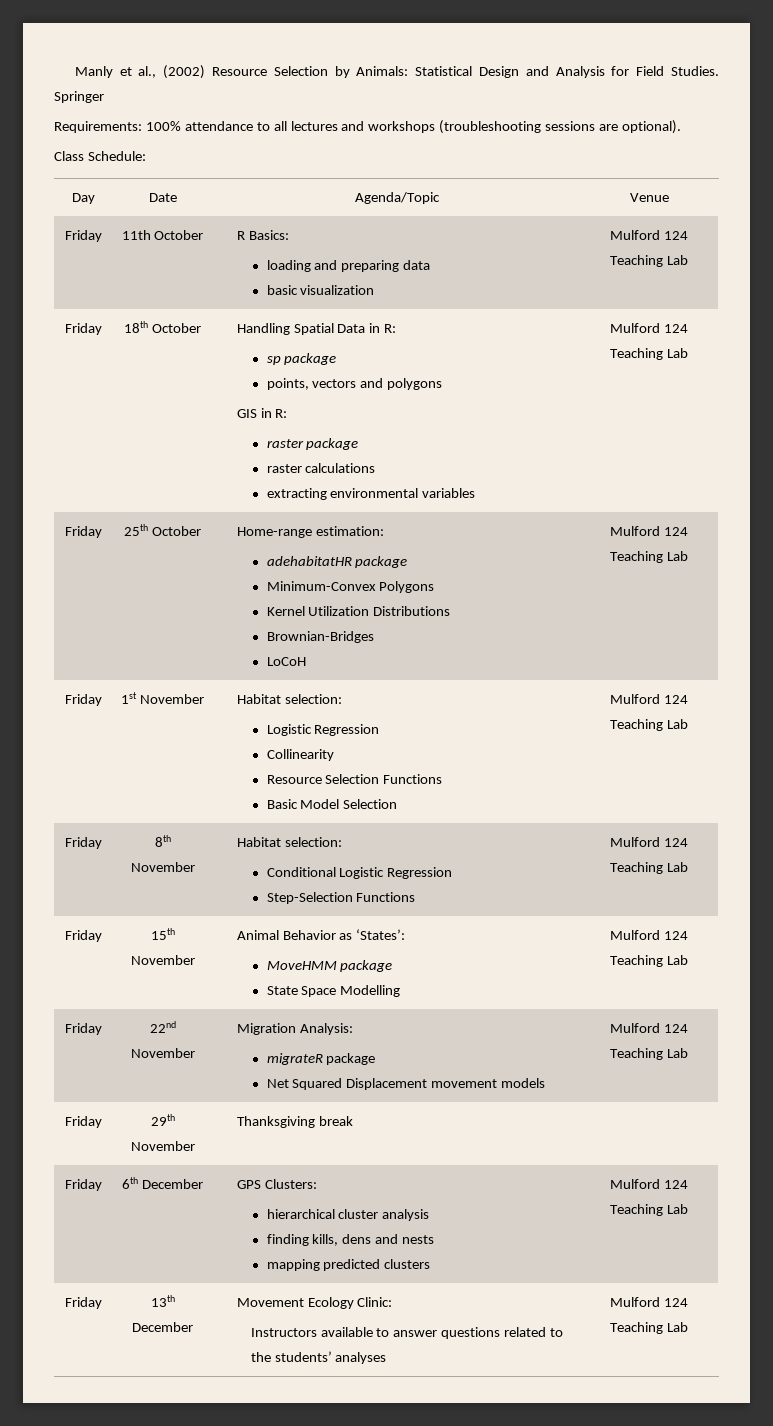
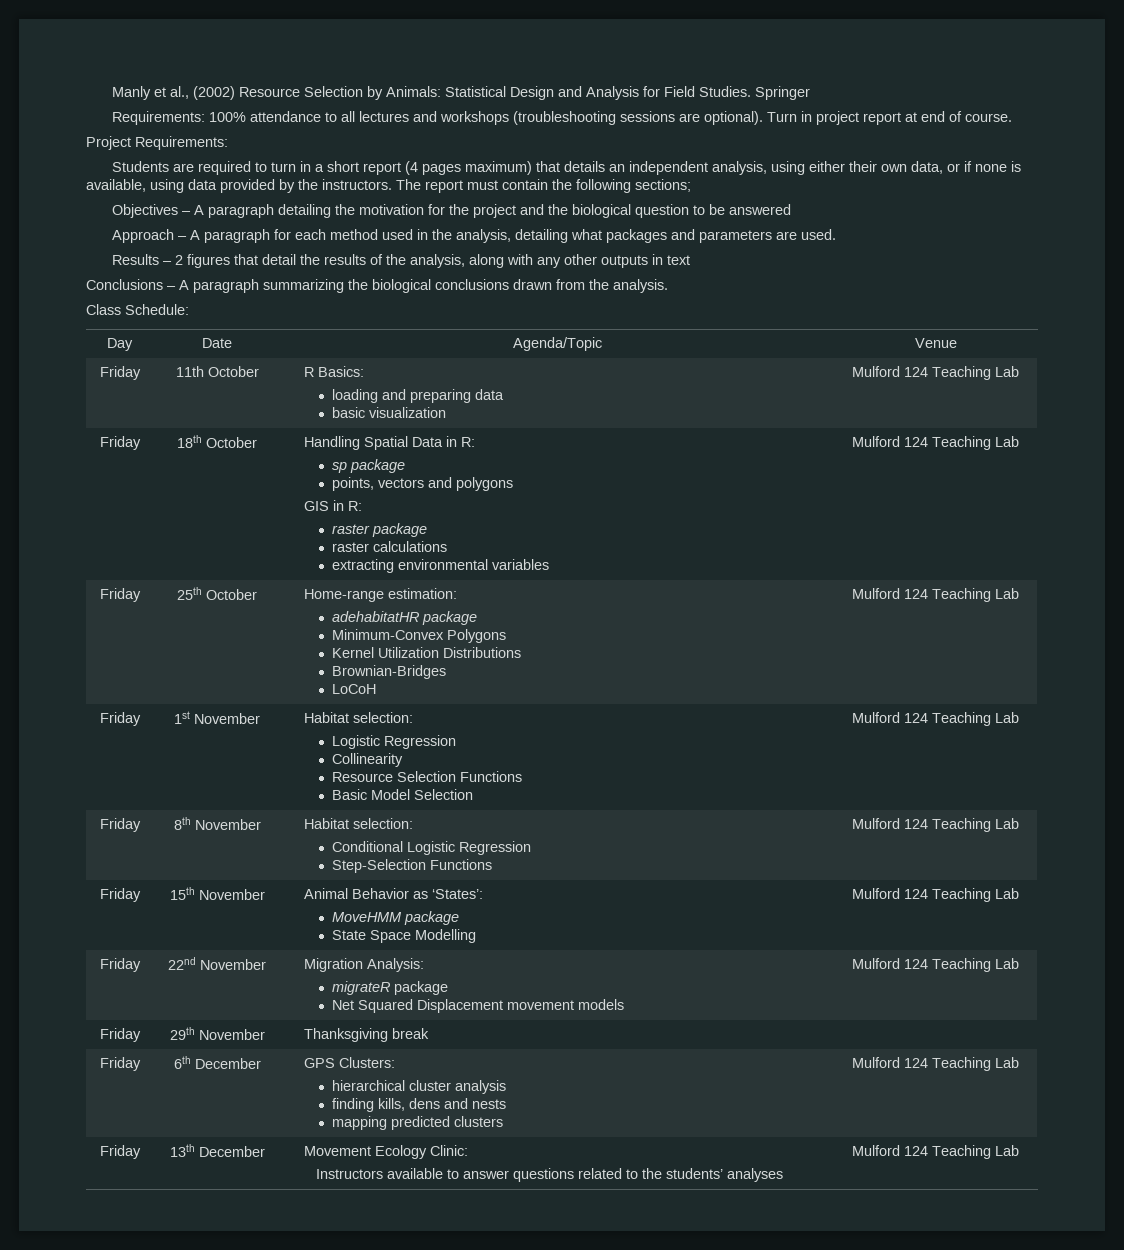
(682, 127) none -> [767,111,1013,125] [86,136,228,150] [112,161,1022,175] [86,179,691,193] [112,204,792,218] [112,229,837,243] [112,254,691,268] [86,279,668,293] Turn in project report at end of course. // Project Requirements: // Students are required to turn in a short report (4 pages maximum) that details an independent analysis, using either their own data, or if none is available, using data provided by the instructors. The report must contain the following sections; // Objectives – A paragraph detailing the motivation for the project and the biological question to be answered // Approach – A paragraph for each method used in the analysis, detailing what packages and parameters are used. // Results – 2 figures that detail the results of the analysis, along with any other outputs in text // Conclusions – A paragraph summarizing the biological conclusions drawn from the analysis.

